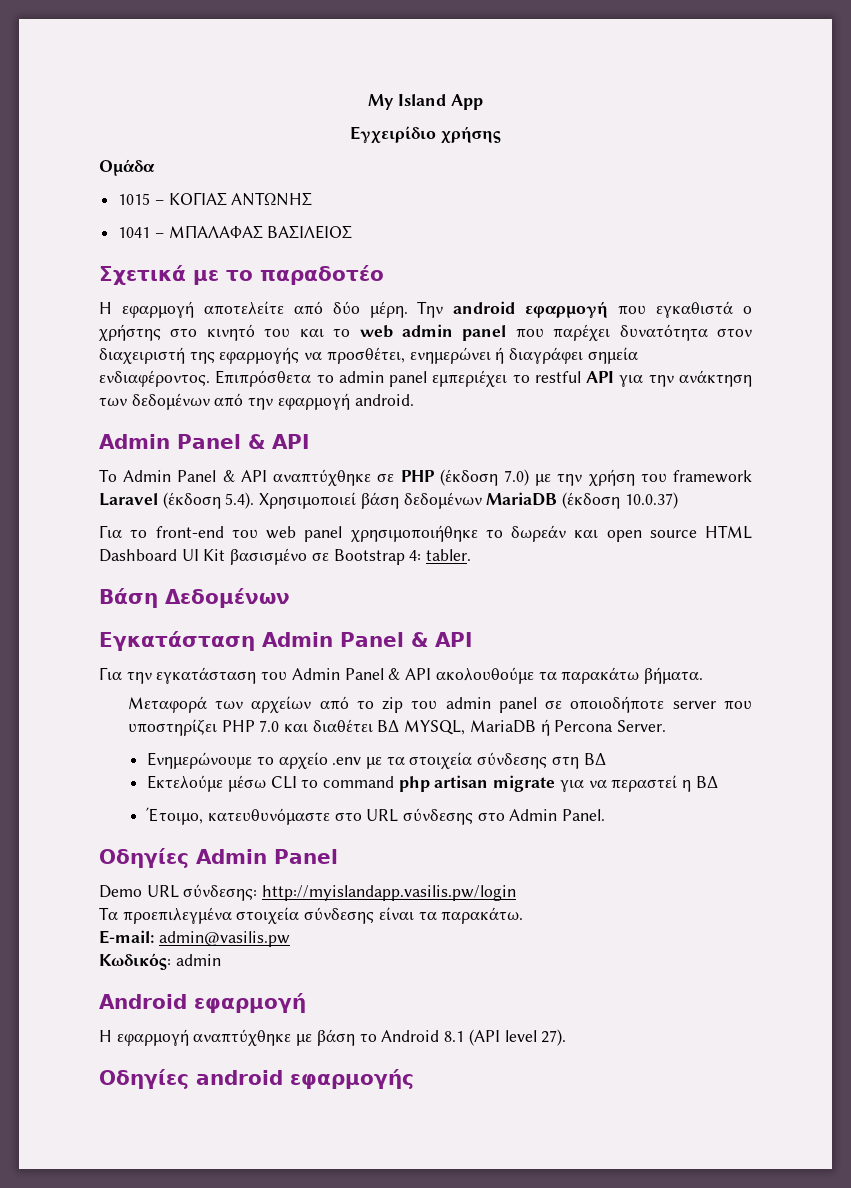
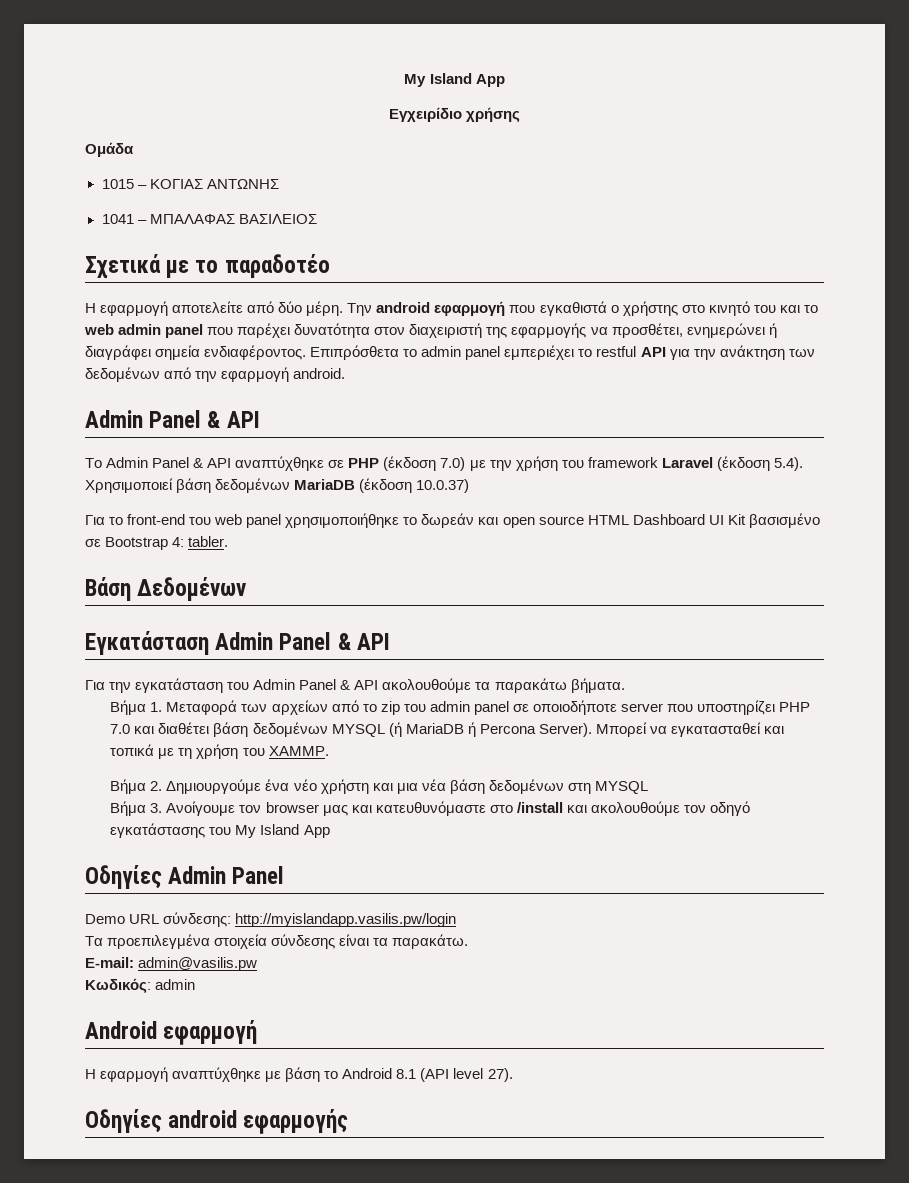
(703, 675) none -> [110,700,163,715] Βήμα 1.
[377,719,667,736] [147,752,606,769] [147,775,718,792] [146,807,606,825] ΒΔ MYSQL, MariaDB ή Percona Server. // Ενημερώνουμε το αρχείο .env με τα στοιχεία σύνδεσης στη ΒΔ // Εκτελούμε μέσω CLI το command php artisan migrate για να περαστεί η ΒΔ // Έτοιμο, κατευθυνόμαστε στο URL σύνδεσης στο Admin Panel. -> [213,722,785,737] [110,744,329,759] [110,779,648,794] [110,801,750,816] [110,823,330,838] βάση δεδομένων MYSQL (ή MariaDB ή Percona Server). Μπορεί να εγκατασταθεί και τοπικά με τη χρήση του XAMMP. // Βήμα 2. Δημιουργούμε ένα νέο χρήστη και μια νέα βάση δεδομένων στη MYSQL // Βήμα 3. Ανοίγουμε τον browser μας και κατευθυνόμαστε στο /install και ακολουθούμε τον οδηγό εγκατάστασης του My Island App

